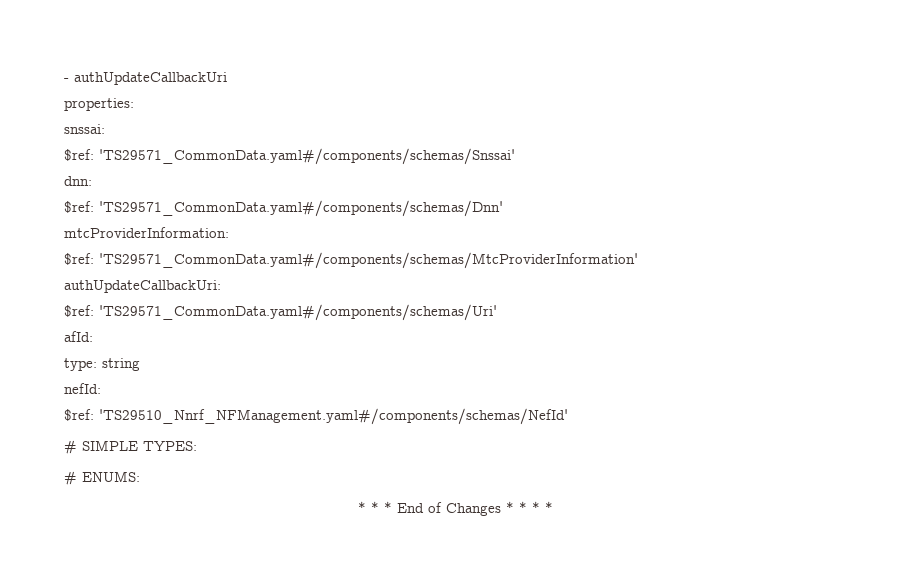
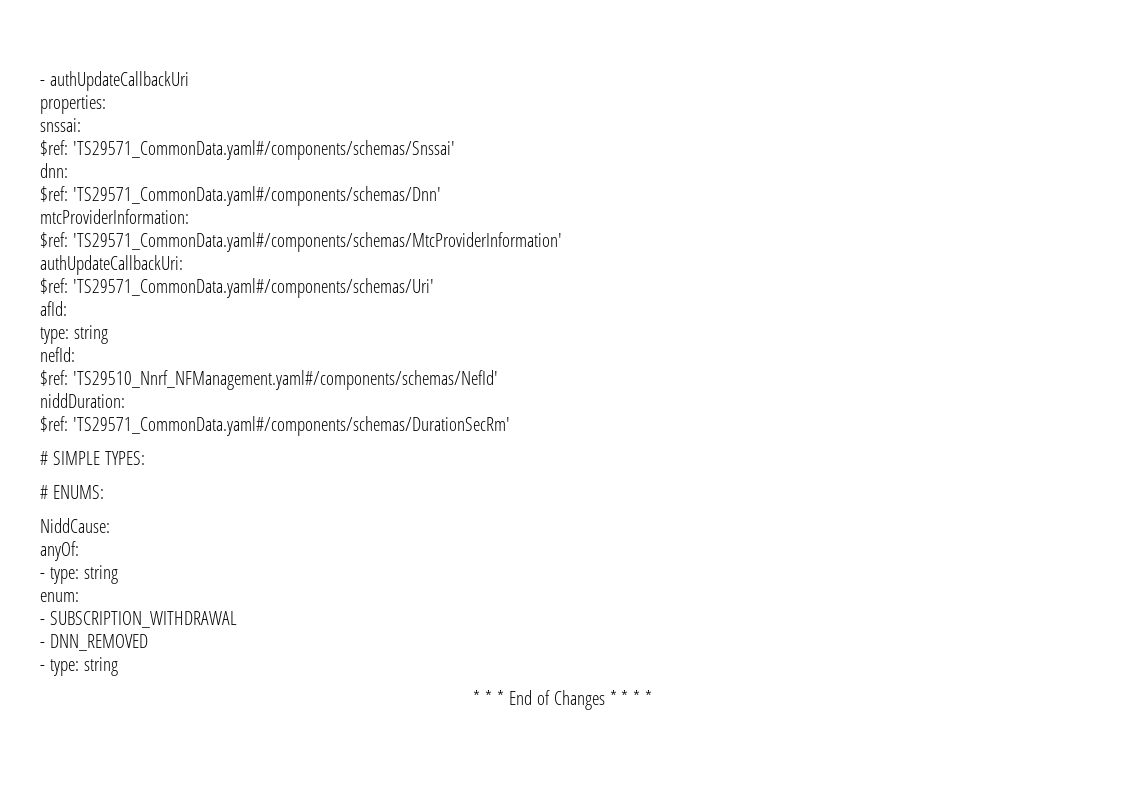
(568, 416) none -> [40,393,125,408] [40,416,510,436] // niddDuration: // $ref: 'TS29571_CommonData.yaml#/components/schemas/DurationSecRm'
(140, 476) none -> [40,518,110,533] [40,541,79,561] [40,565,118,584] [40,592,79,602] [40,611,237,628] [40,634,148,651] [40,657,118,676] // NiddCause: // anyOf: // - type: string // enum: // - SUBSCRIPTION_WITHDRAWAL // - DNN_REMOVED // - type: string

